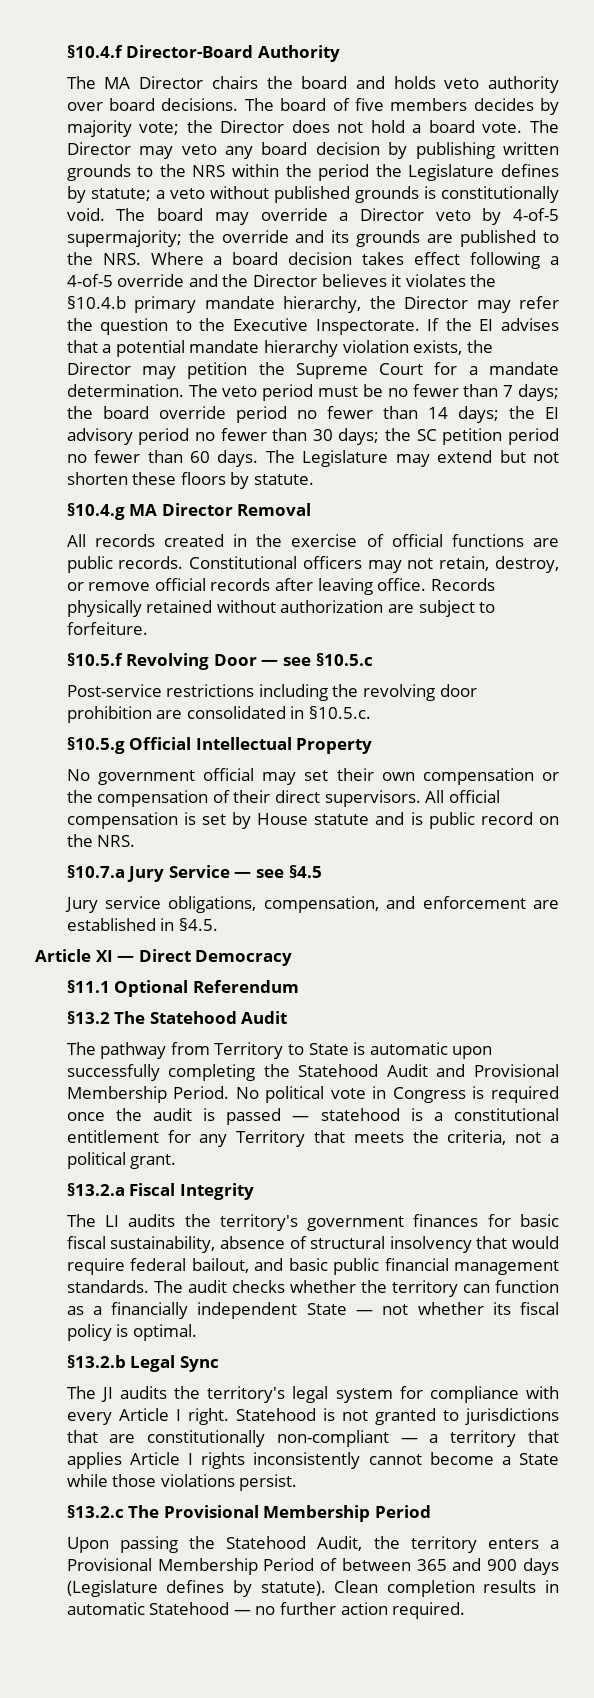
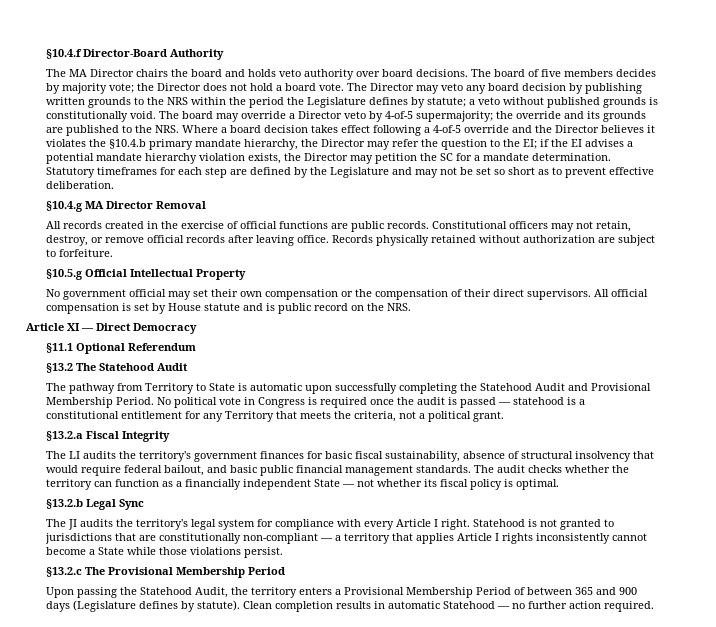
[233,318,440,335] Executive Inspectorate. If -> [523,139,550,149] EI; if
[66,340,98,353] that -> (625, 143) none
[295,363,424,379] Supreme Court -> [440,153,454,161] SC
[188,384,559,401] [66,406,559,423] [66,428,559,445] [66,450,559,467] [66,472,315,489] The veto period must be no fewer than 7 days; the board override period no fewer than 14 days; the EI advisory period no fewer than 30 days; the SC petition period no fewer than 60 days. The Legislature may extend but not shorten these floors by statute. -> [46,167,655,178] [46,181,115,189] Statutory timeframes for each step are defined by the Legislature and may not be set so short as to prevent effective deliberation.
[66,653,373,670] [66,684,477,701] [66,706,372,723] // §10.5.f Revolving Door — see §10.5.c // Post-service restrictions including the revolving door prohibition are consolidated in §10.5.c. -> (114, 253) none
[66,865,322,882] [64,896,559,913] [66,918,218,931] // §10.7.a Jury Service — see §4.5 // Jury service obligations, compensation, and enforcement are established in §4.5. -> (412, 307) none

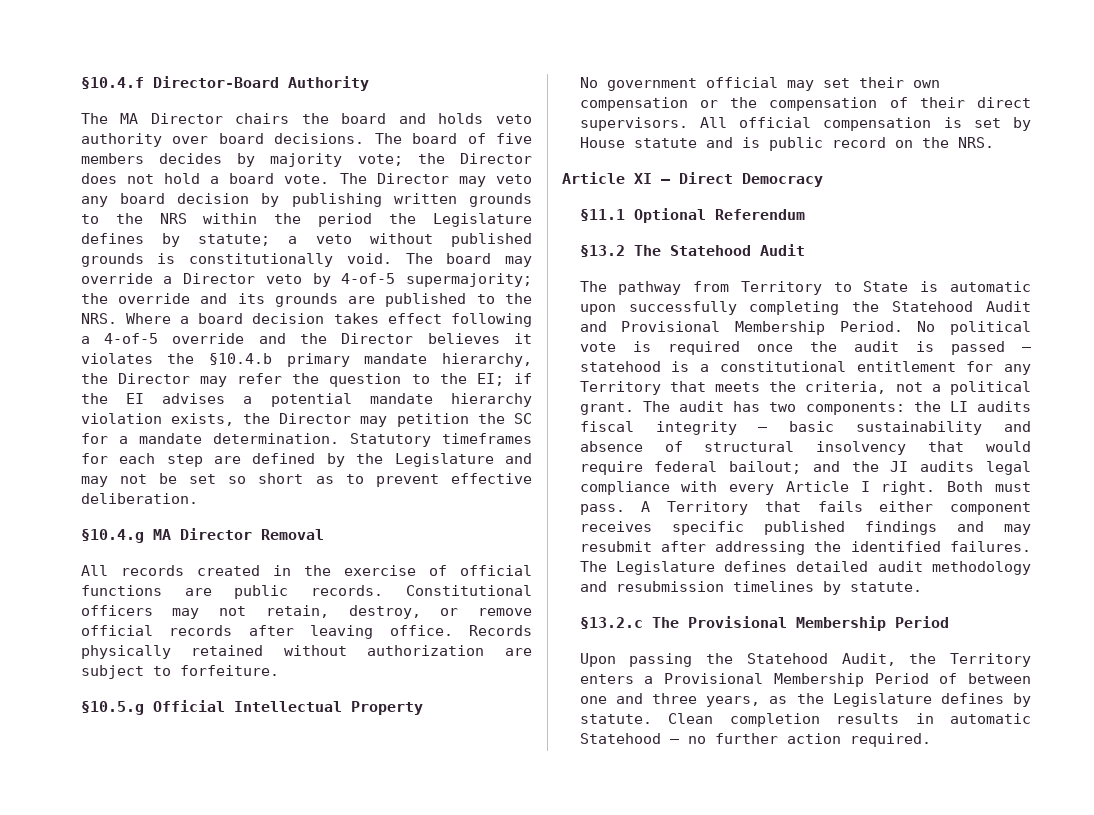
[244,397,306,408] in Congress -> (616, 347) none
[46,431,171,442] [46,451,461,462] // §13.2.a Fiscal Integrity // The LI audits the territory's government finances for basic fiscal sustainability, -> [642,401,1031,415] [579,421,1031,435] The audit has two components: the LI audits fiscal integrity — basic sustainability and
[164,465,630,476] [46,479,560,490] [46,499,145,510] [46,519,274,530] bailout, and basic public financial management standards. The audit checks whether the territory can function as a financially independent State — not whether its fiscal policy is optimal. // §13.2.b Legal Sync // The JI audits the territory's legal system for -> [729,461,1031,475] bailout; and the JI audits legal
[473,519,615,530] [45,533,648,544] [46,547,284,558] Statehood is not granted to jurisdictions that are constitutionally non-compliant — a territory that applies Article I rights inconsistently cannot become a State while those violations persist. -> [947,481,1031,492] [579,501,1031,515] [579,521,1031,535] [579,541,1031,555] [579,561,1031,575] [579,581,922,595] Both must pass. A Territory that fails either component receives specific published findings and may resubmit after addressing the identified failures. The Legislature defines detailed audit methodology and resubmission timelines by statute.
[251,587,298,598] territory -> [950,653,1031,667] Territory
[575,587,638,595] [46,600,241,612] 365 and 900 days (Legislature defines by statute). -> [579,693,1031,707] [579,714,652,724] one and three years, as the Legislature defines by statute.

